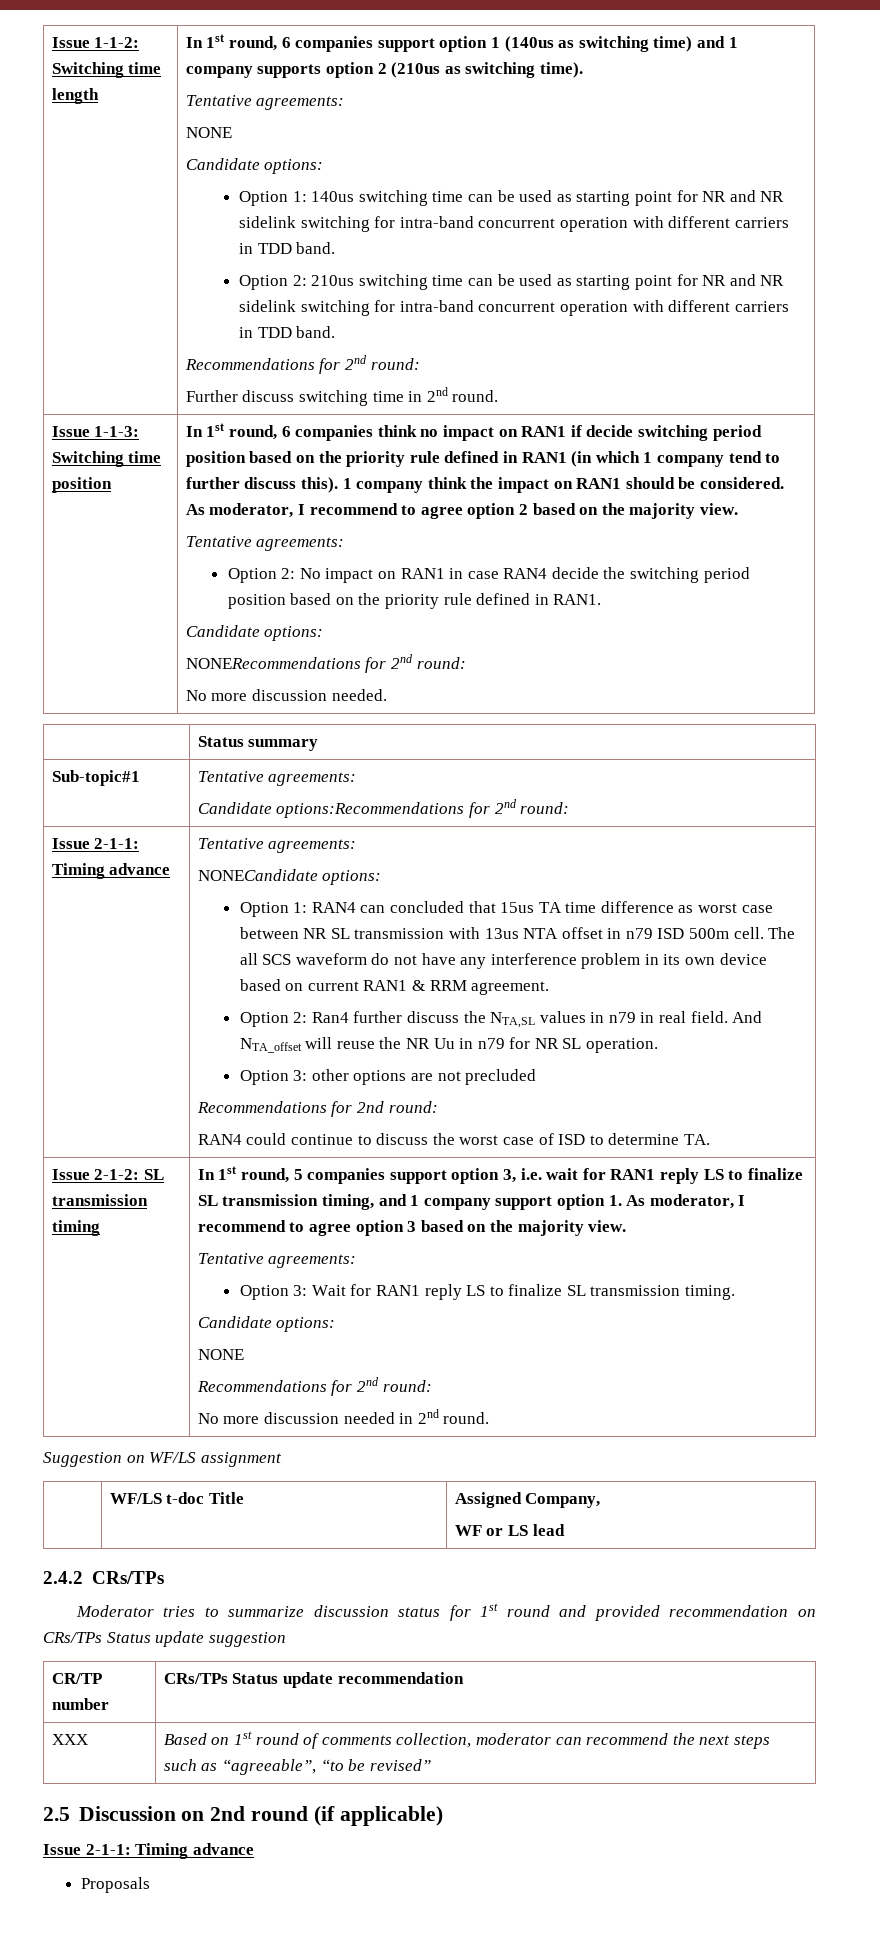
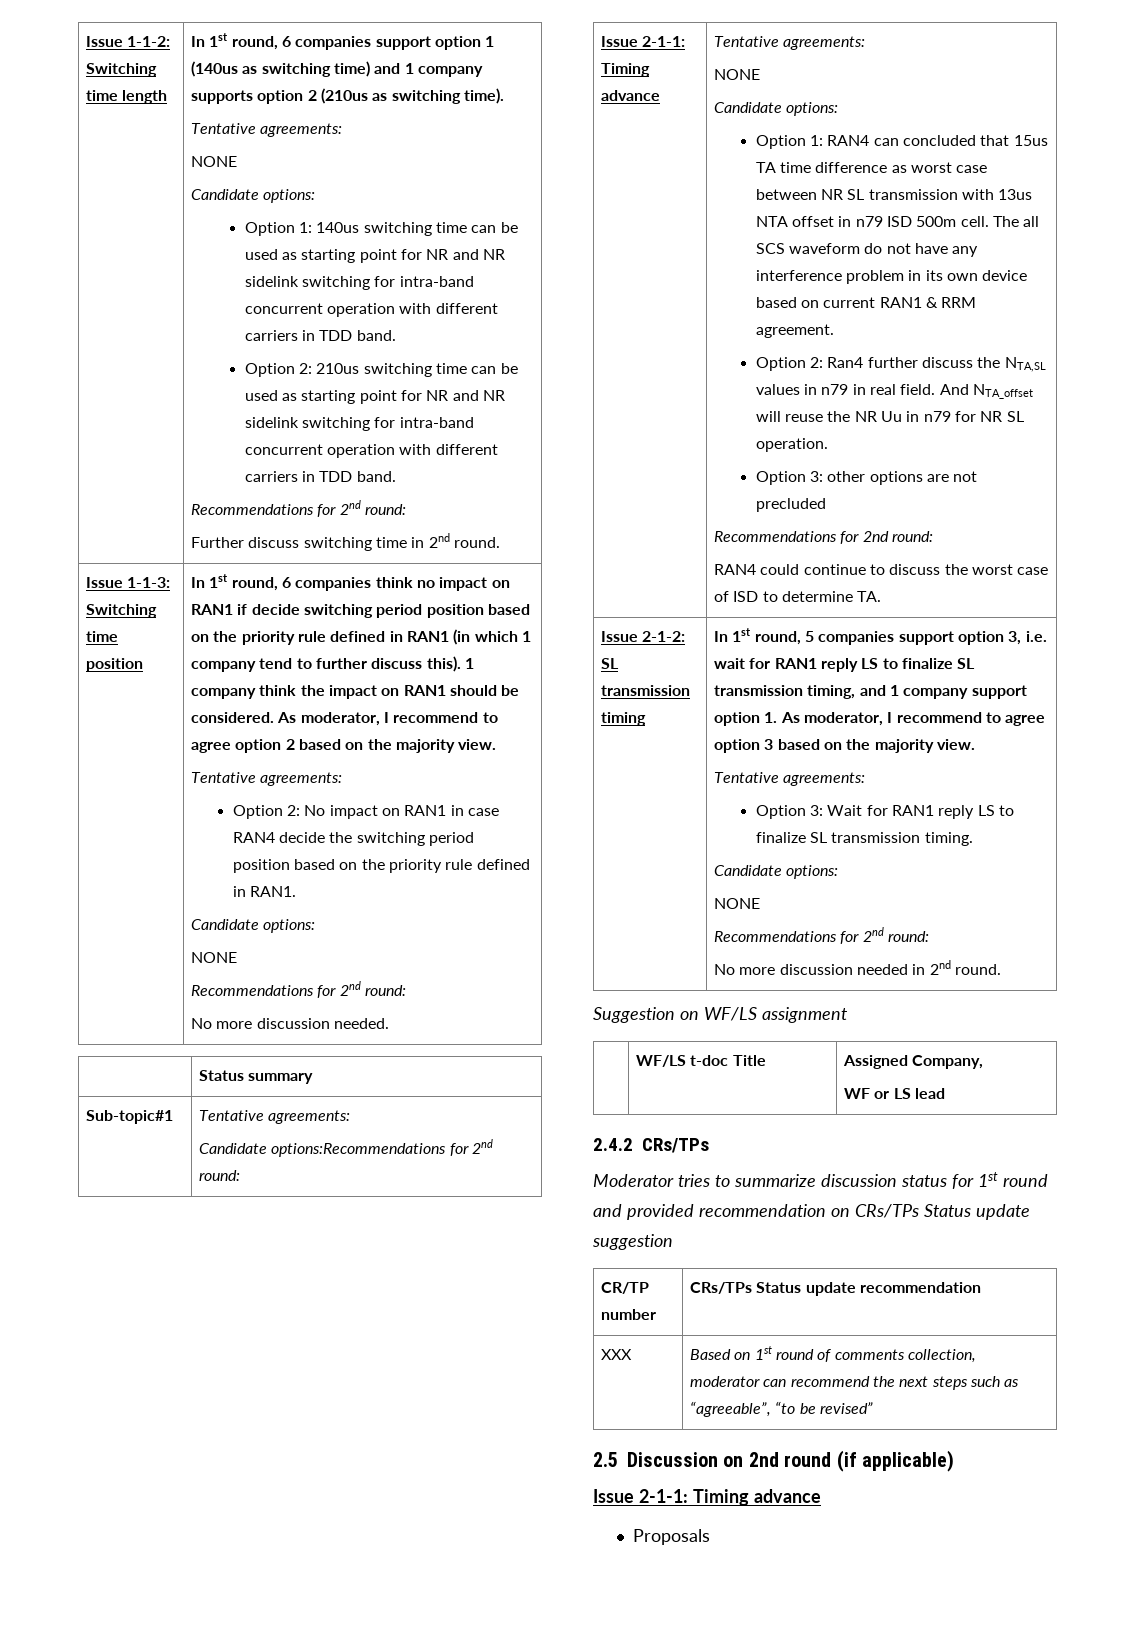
[185,657,361,669] NONERecommendations -> [191,952,238,963] [191,985,315,996] NONE // Recommendations
[197,869,318,881] NONECandidate -> [714,69,761,80] [714,102,783,113] NONE // Candidate

